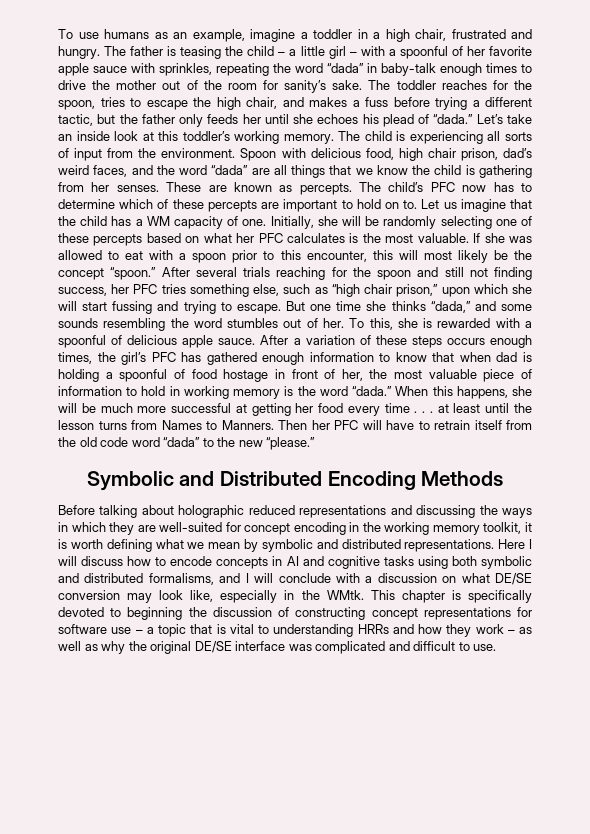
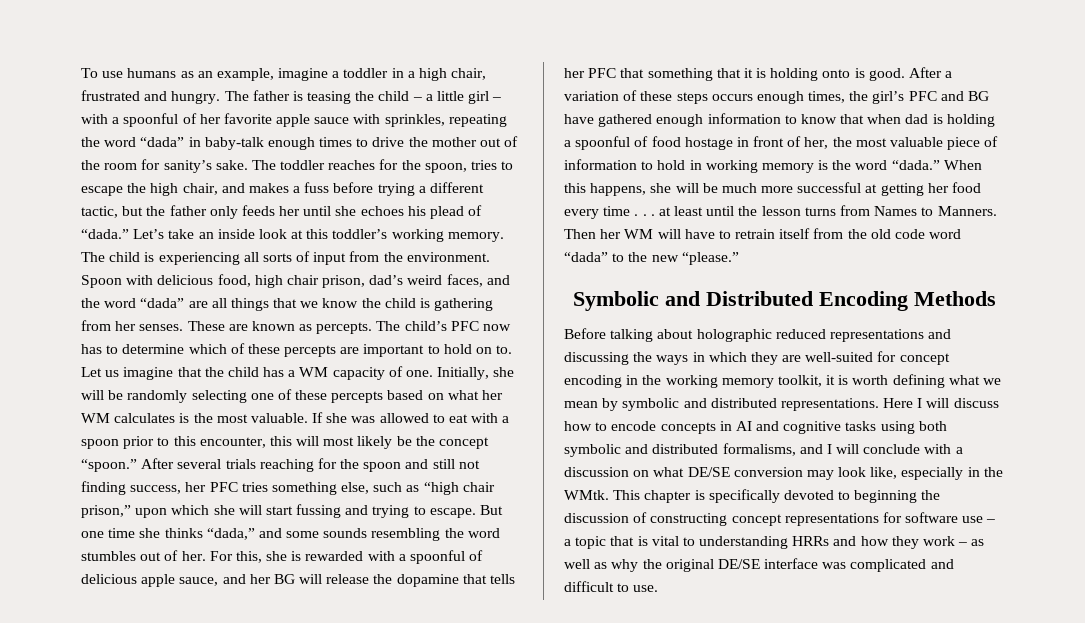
[258,233,283,243] PFC -> [81,413,110,423] WM
[349,318,365,328] To -> [209,551,233,561] For
[218,338,256,345] sauce. -> [179,574,516,587] [564,68,905,81] sauce, and her BG will release the dopamine that tells her PFC that something that it is holding onto is good.
[181,352,202,362] has -> [940,91,990,101] [564,114,594,124] and BG have
[334,420,358,430] PFC -> [624,229,654,239] WM

